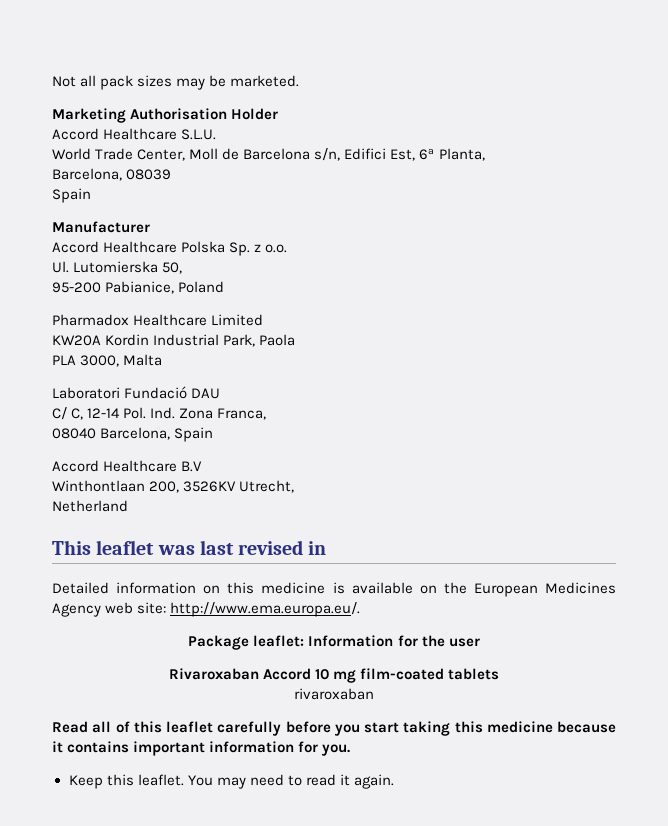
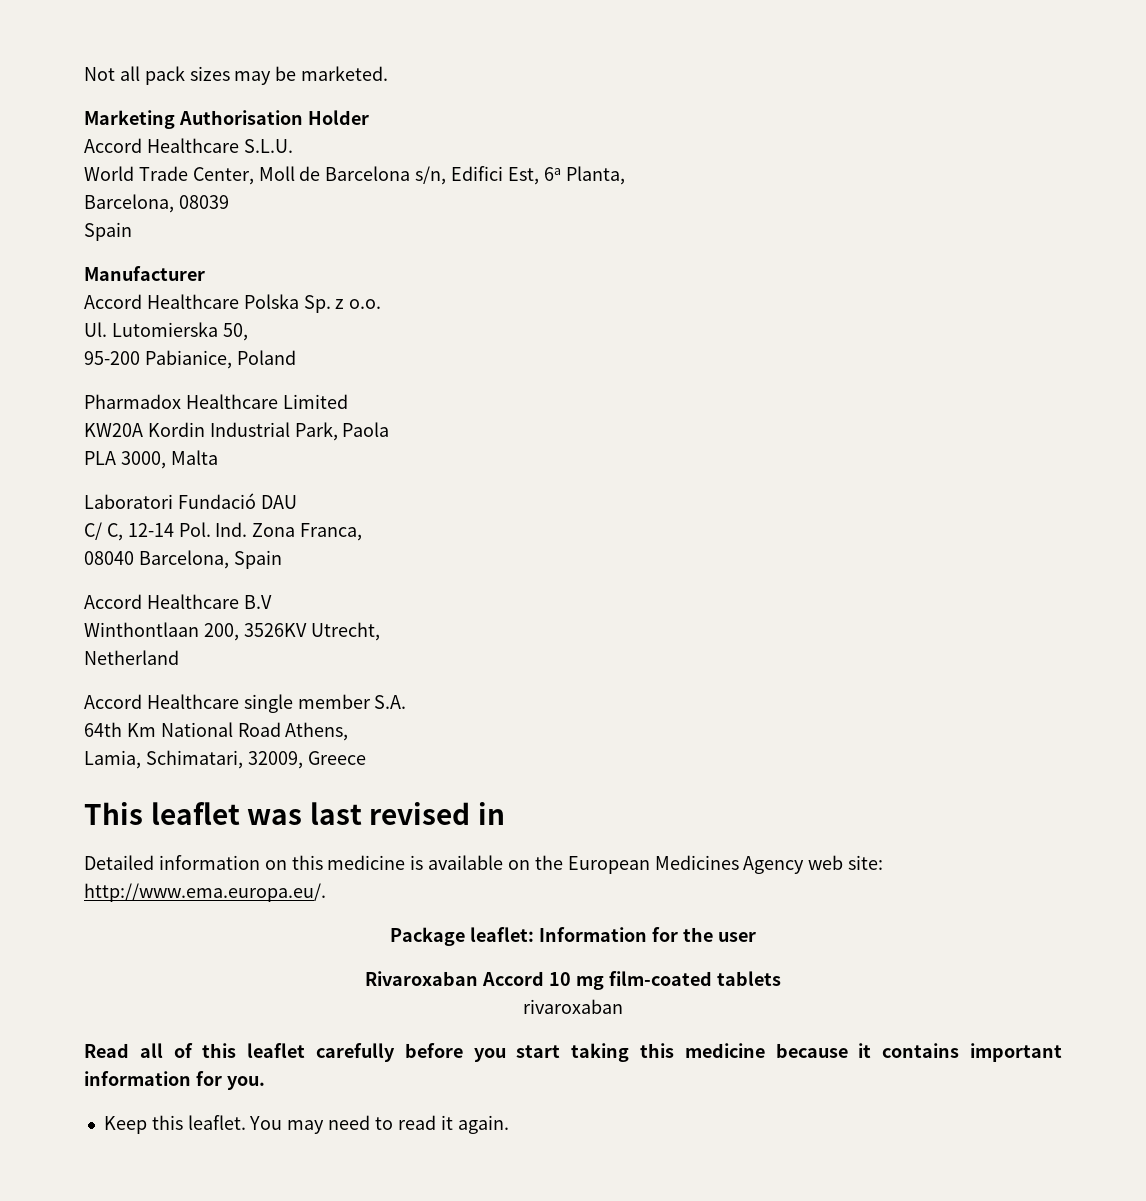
(128, 506) none -> [84,694,407,713] [84,722,349,741] [84,750,366,769] // Accord Healthcare single member S.A. // 64th Km National Road Athens, // Lamia, Schimatari, 32009, Greece

